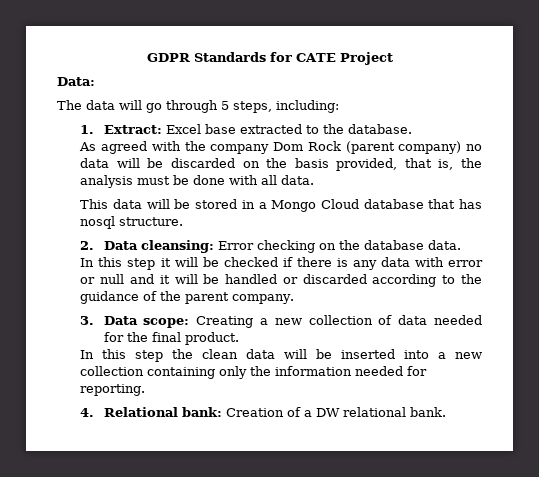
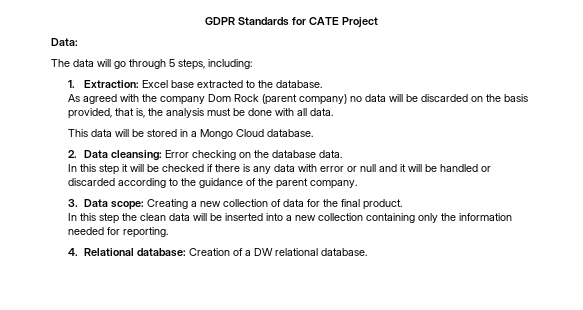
[103,125,162,134] Extract: -> [84,80,140,88] Extraction:
[363,199,482,209] [80,216,184,229] database that has nosql structure. -> [266,129,313,137] database.
[433,315,482,325] needed -> (305, 203) none
[181,407,222,417] bank: -> [137,248,187,257] database:
[409,407,446,417] bank. -> [321,248,368,256] database.

